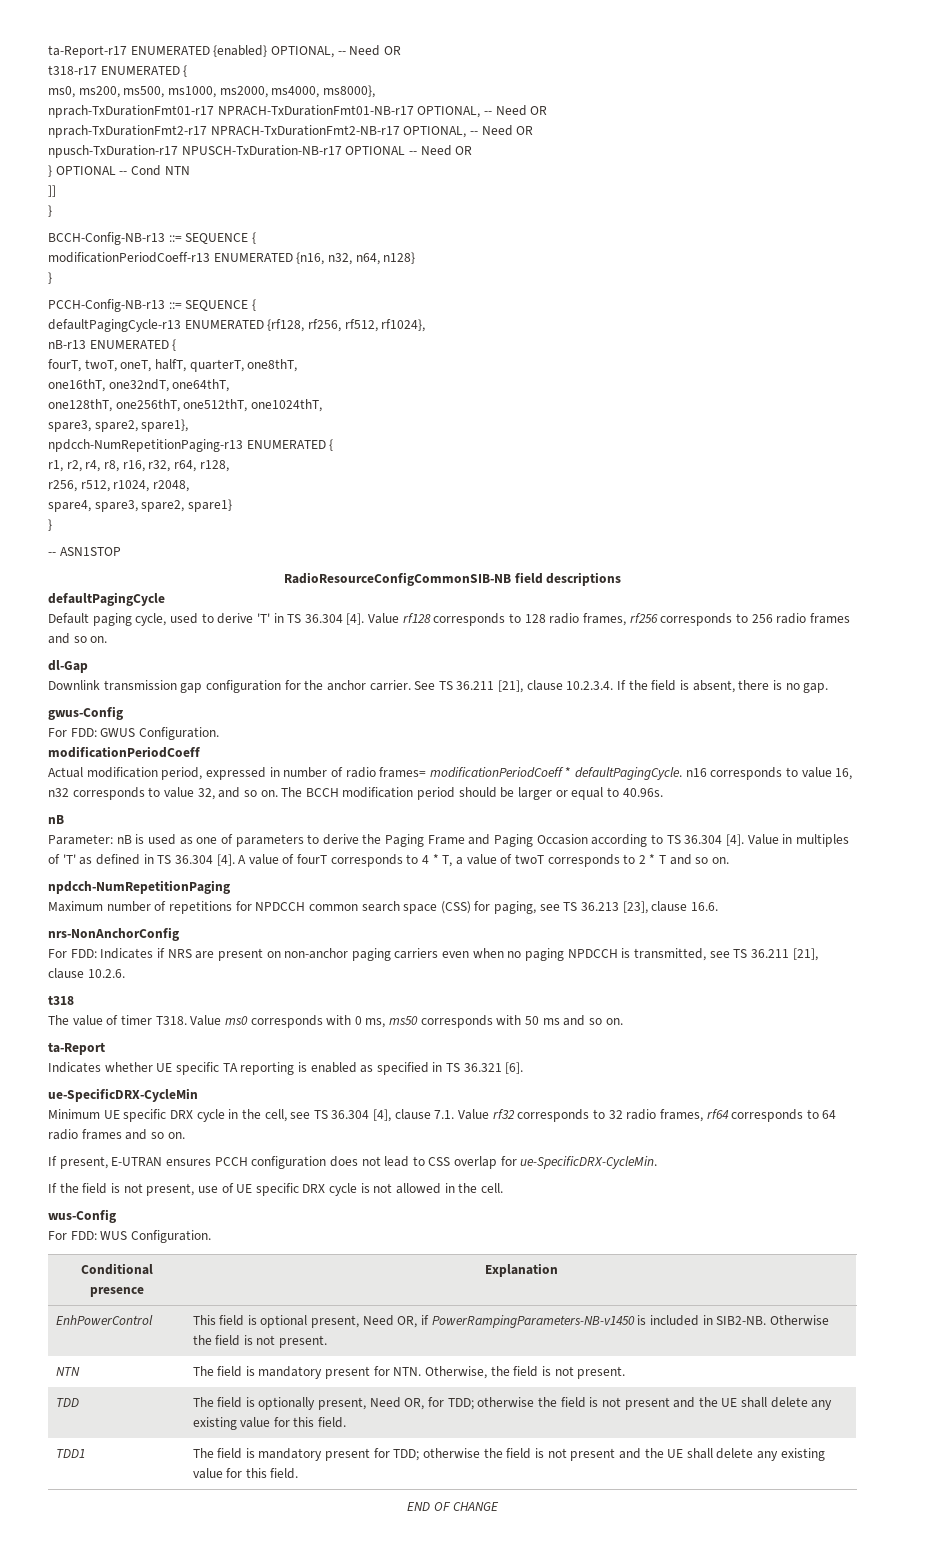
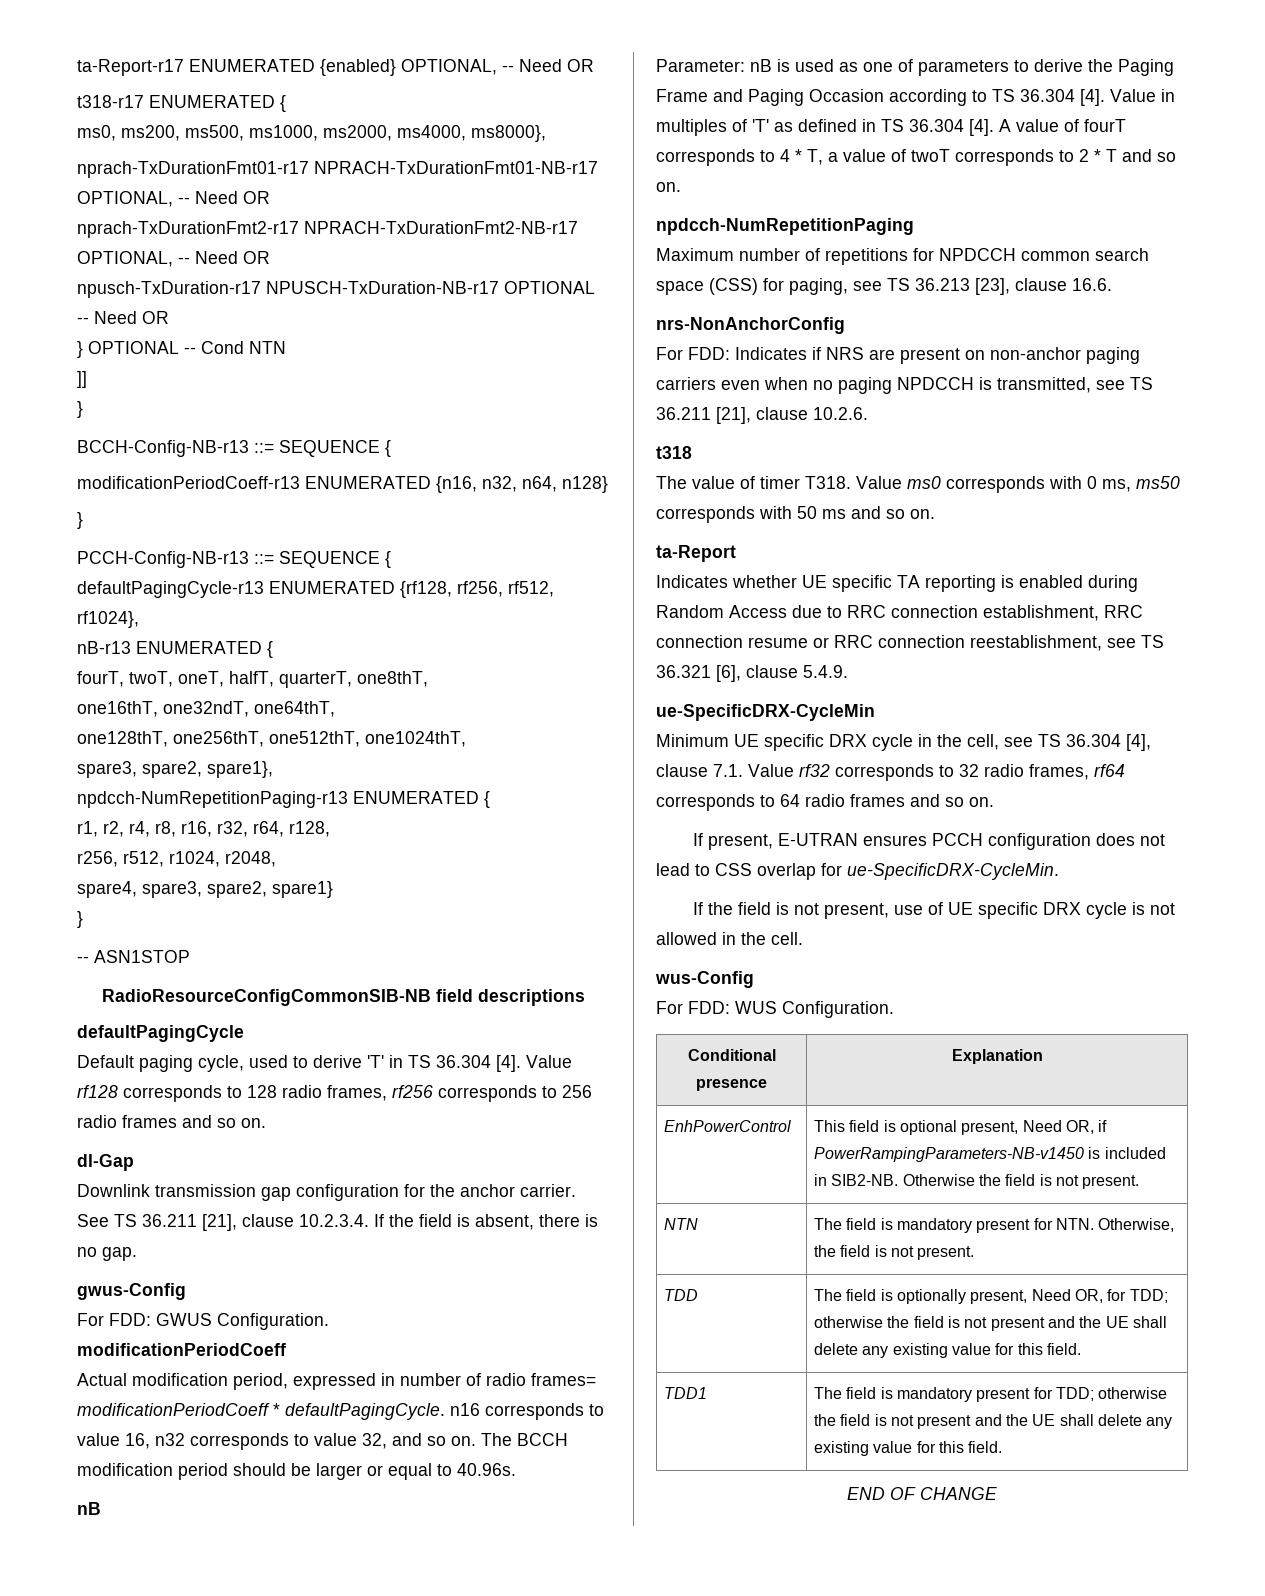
[360,1062,524,1075] as specified in TS 36.321 [6]. -> [1088,575,1138,592] [656,605,1143,621] [656,635,1164,651] [656,665,848,682] during Random Access due to RRC connection establishment, RRC connection resume or RRC connection reestablishment, see TS 36.321 [6], clause 5.4.9.

